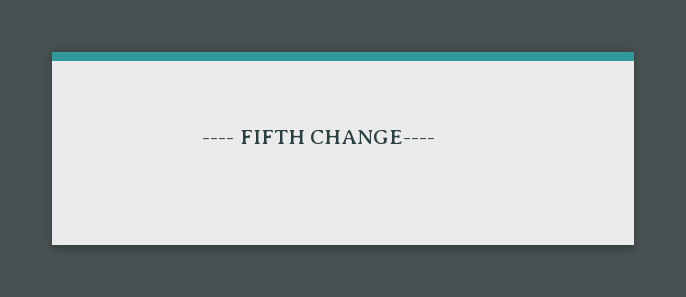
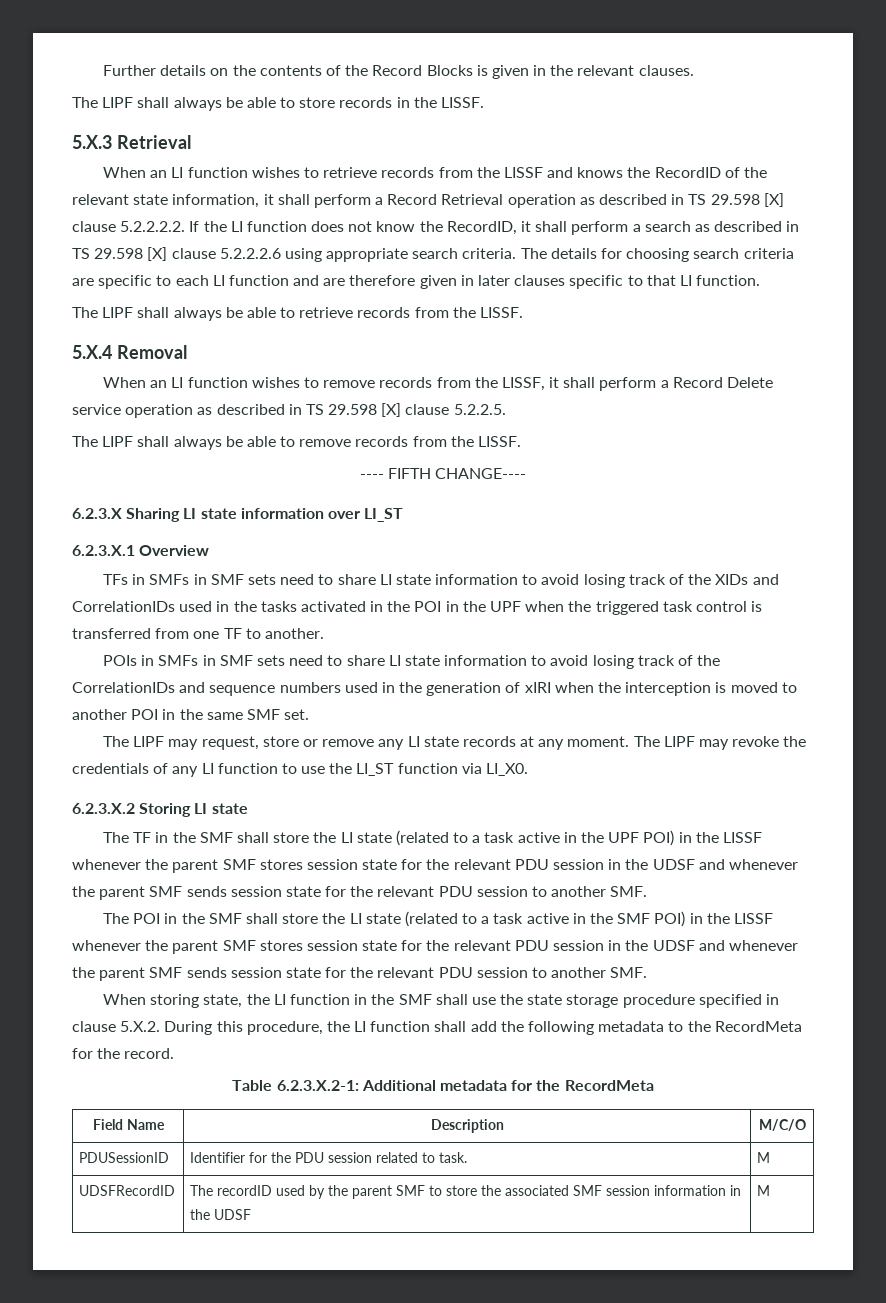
[201,130,436,144] ---- FIFTH CHANGE---- -> [103,65,694,79] [72,97,485,111] [72,135,191,149] [103,167,768,178] [72,193,784,208] [72,221,800,235] [72,247,794,262] [72,275,761,289] [72,307,524,321] [72,345,187,359] [103,377,774,391] [72,403,506,418] [72,436,522,450] [359,468,527,479] [72,508,404,522] [72,545,210,556] [103,574,779,588] [72,601,763,615] [72,628,324,639] [103,655,721,669] [72,682,797,696] [72,709,310,720] [103,736,807,750] [72,763,529,777] [72,803,248,817] [103,830,762,846] [72,859,798,873] [72,886,648,900] [103,911,773,927] [72,940,798,954] [72,967,648,981] [103,994,780,1008] [72,1021,802,1035] [72,1048,175,1059] [232,1080,654,1091] [92,1119,165,1130] [430,1119,504,1133] [758,1119,806,1131] [79,1152,170,1163] [190,1152,468,1163] [757,1152,771,1163] [79,1185,176,1196] [190,1185,742,1199] [190,1209,252,1220] [757,1185,771,1196] Further details on the contents of the Record Blocks is given in the relevant clauses. // The LIPF shall always be able to store records in the LISSF. // 5.X.3 Retrieval // When an LI function wishes to retrieve records from the LISSF and knows the RecordID of the relevant state information, it shall perform a Record Retrieval operation as described in TS 29.598 [X] clause 5.2.2.2.2. If the LI function does not know the RecordID, it shall perform a search as described in TS 29.598 [X] clause 5.2.2.2.6 using appropriate search criteria. The details for choosing search criteria are specific to each LI function and are therefore given in later clauses specific to that LI function. // The LIPF shall always be able to retrieve records from the LISSF. // 5.X.4 Removal // When an LI function wishes to remove records from the LISSF, it shall perform a Record Delete service operation as described in TS 29.598 [X] clause 5.2.2.5. // The LIPF shall always be able to remove records from the LISSF. // ---- FIFTH CHANGE---- // 6.2.3.X Sharing LI state information over LI_ST // 6.2.3.X.1 Overview // TFs in SMFs in SMF sets need to share LI state information to avoid losing track of the XIDs and CorrelationIDs used in the tasks activated in the POI in the UPF when the triggered task control is transferred from one TF to another. // POIs in SMFs in SMF sets need to share LI state information to avoid losing track of the CorrelationIDs and sequence numbers used in the generation of xIRI when the interception is moved to another POI in the same SMF set. // The LIPF may request, store or remove any LI state records at any moment. The LIPF may revoke the credentials of any LI function to use the LI_ST function via LI_X0. // 6.2.3.X.2 Storing LI state // The TF in the SMF shall store the LI state (related to a task active in the UPF POI) in the LISSF whenever the parent SMF stores session state for the relevant PDU session in the UDSF and whenever the parent SMF sends session state for the relevant PDU session to another SMF. // The POI in the SMF shall store the LI state (related to a task active in the SMF POI) in the LISSF whenever the parent SMF stores session state for the relevant PDU session in the UDSF and whenever the parent SMF sends session state for the relevant PDU session to another SMF. // When storing state, the LI function in the SMF shall use the state storage procedure specified in clause 5.X.2. During this procedure, the LI function shall add the following metadata to the RecordMeta for the record. // Table 6.2.3.X.2-1: Additional metadata for the RecordMeta // Field Name | Description | M/C/O // PDUSessionID | Identifier for the PDU session related to task. | M // UDSFRecordID | The recordID used by the parent SMF to store the associated SMF session information in the UDSF | M

